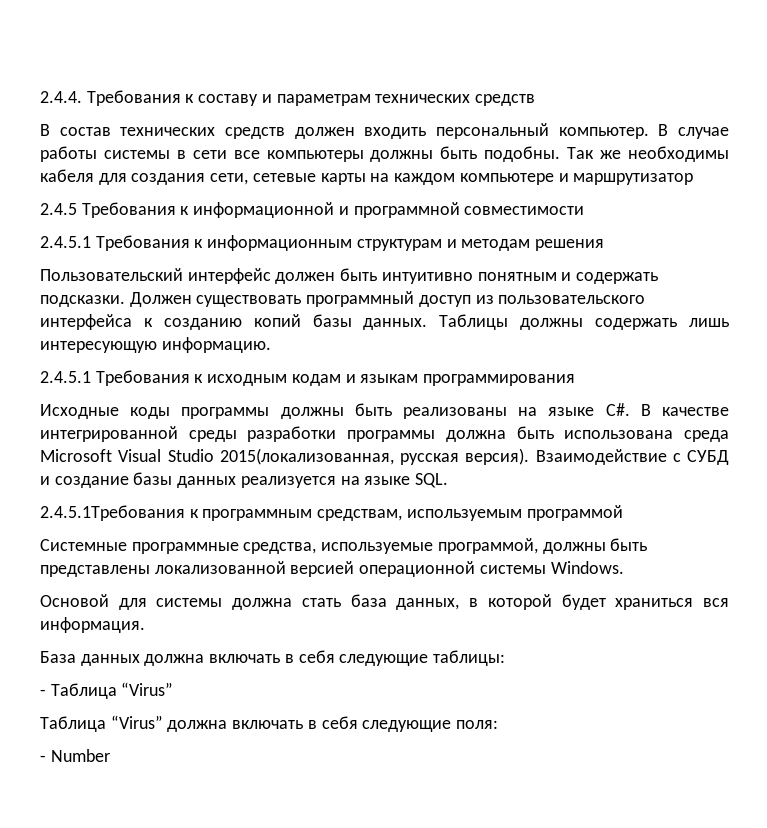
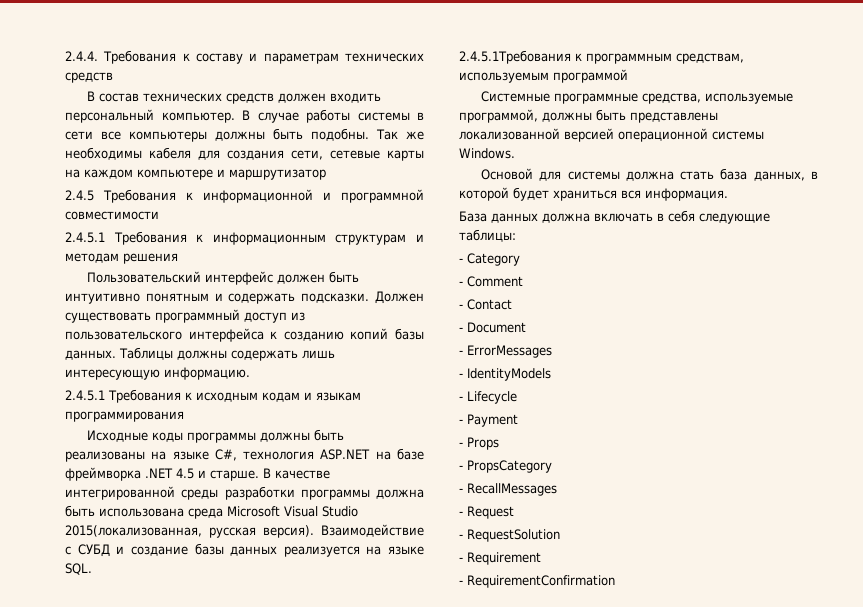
[605,403,630,416] C#. -> [214,448,424,461] [65,467,259,481] C#, технология ASP.NET на базе фреймворка .NET 4.5 и старше.
[50,682,174,699] [40,715,499,732] [40,749,110,762] Таблица “Virus” // Таблица “Virus” должна включать в себя следующие поля: // - Number -> [467,253,520,266] [459,276,523,287] [459,299,512,310] [459,322,526,333] [459,345,552,358] [459,368,551,381] [459,391,517,404] [459,414,518,427] [459,437,499,450] [459,460,552,473] [459,483,557,496] [459,506,514,519] [459,529,560,542] [459,552,541,565] [459,575,615,588] Category // - Comment // - Contact // - Document // - ErrorMessages // - IdentityModels // - Lifecycle // - Payment // - Props // - PropsCategory // - RecallMessages // - Request // - RequestSolution // - Requirement // - RequirementConfirmation

